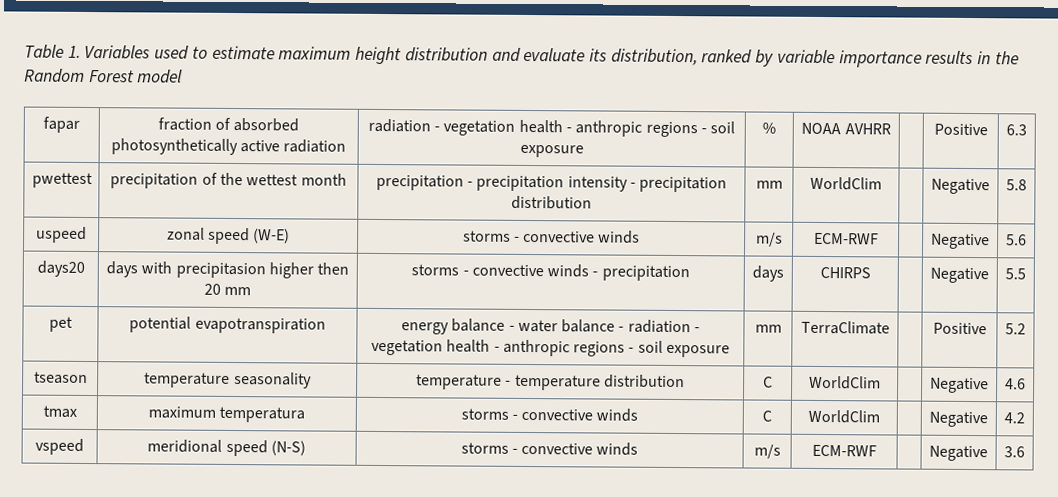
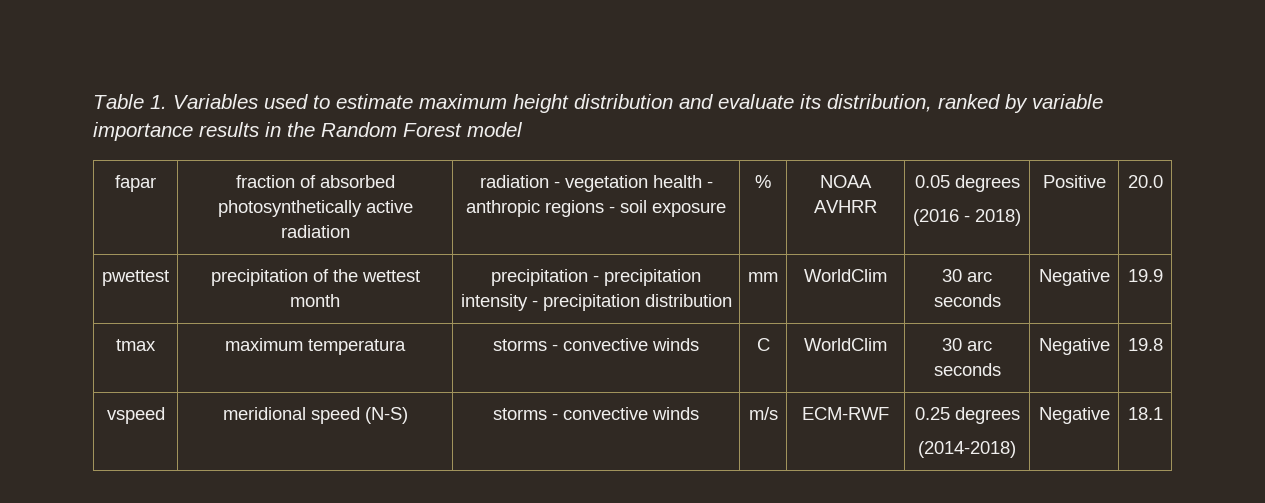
[933,123,988,136] [1006,124,1027,136] | Positive | 6.3 -> [914,175,1020,192] [913,209,1021,226] [1042,175,1106,188] [1127,175,1163,188] 0.05 degrees // (2016 - 2018) | Positive | 20.0
[931,178,990,195] [1006,179,1027,191] [36,226,87,243] [166,227,291,245] [462,230,641,244] [755,232,783,247] [813,232,879,245] [931,233,990,250] [1006,234,1027,246] [36,260,85,277] [105,261,350,279] [203,283,252,296] [411,264,690,282] [752,265,784,282] [819,266,871,279] [930,267,989,284] [1005,268,1026,280] [49,316,73,332] [129,316,326,334] [400,318,701,335] [370,339,731,358] [754,324,782,333] [800,320,890,335] [932,322,987,335] [1005,323,1026,335] [33,371,88,384] [144,371,312,389] [416,374,685,391] [763,376,773,388] [809,375,881,390] [930,377,989,394] [1005,378,1026,390] | Negative | 5.8 // uspeed | zonal speed (W-E) | storms - convective winds | m/s | ECM-RWF | | Negative | 5.6 // days20 | days with precipitasion higher then 20 mm | storms - convective winds - precipitation | days | CHIRPS | | Negative | 5.5 // pet | potential evapotranspiration | energy balance - water balance - radiation - vegetation health - anthropic regions - soil exposure | mm | TerraClimate | | Positive | 5.2 // tseason | temperature seasonality | temperature - temperature distribution | C | WorldClim | | Negative | 4.6 -> [942,269,992,282] [933,294,1001,307] [1038,269,1110,286] [1127,269,1163,282] 30 arc seconds | Negative | 19.9
[929,411,988,428] [1004,412,1025,424] | Negative | 4.2 -> [942,338,992,351] [933,363,1001,376] [1038,338,1110,355] [1127,338,1163,351] 30 arc seconds | Negative | 19.8
[929,445,988,462] [1004,446,1025,458] | Negative | 3.6 -> [914,407,1020,424] [918,441,1016,458] [1038,407,1110,424] [1127,407,1163,420] 0.25 degrees // (2014-2018) | Negative | 18.1

